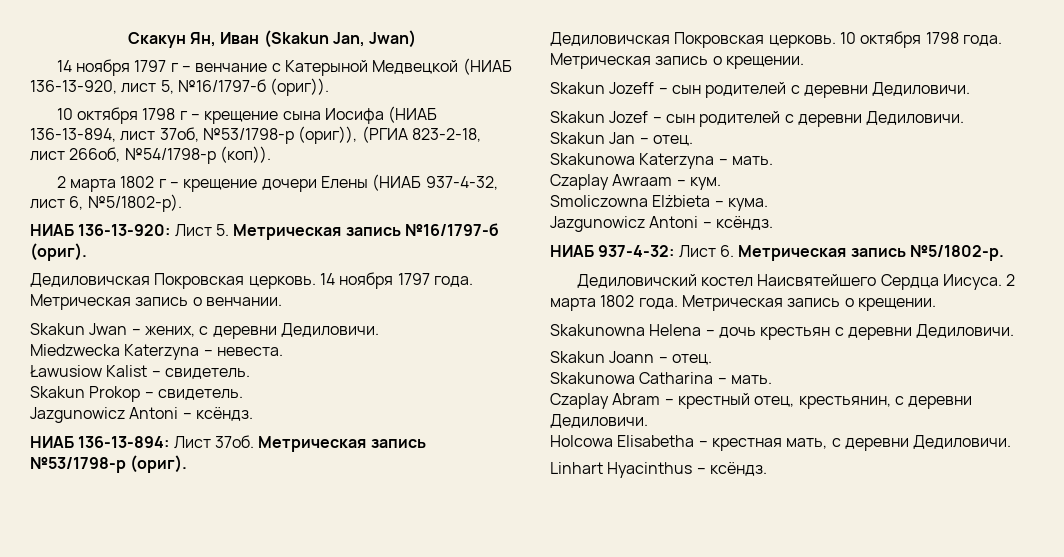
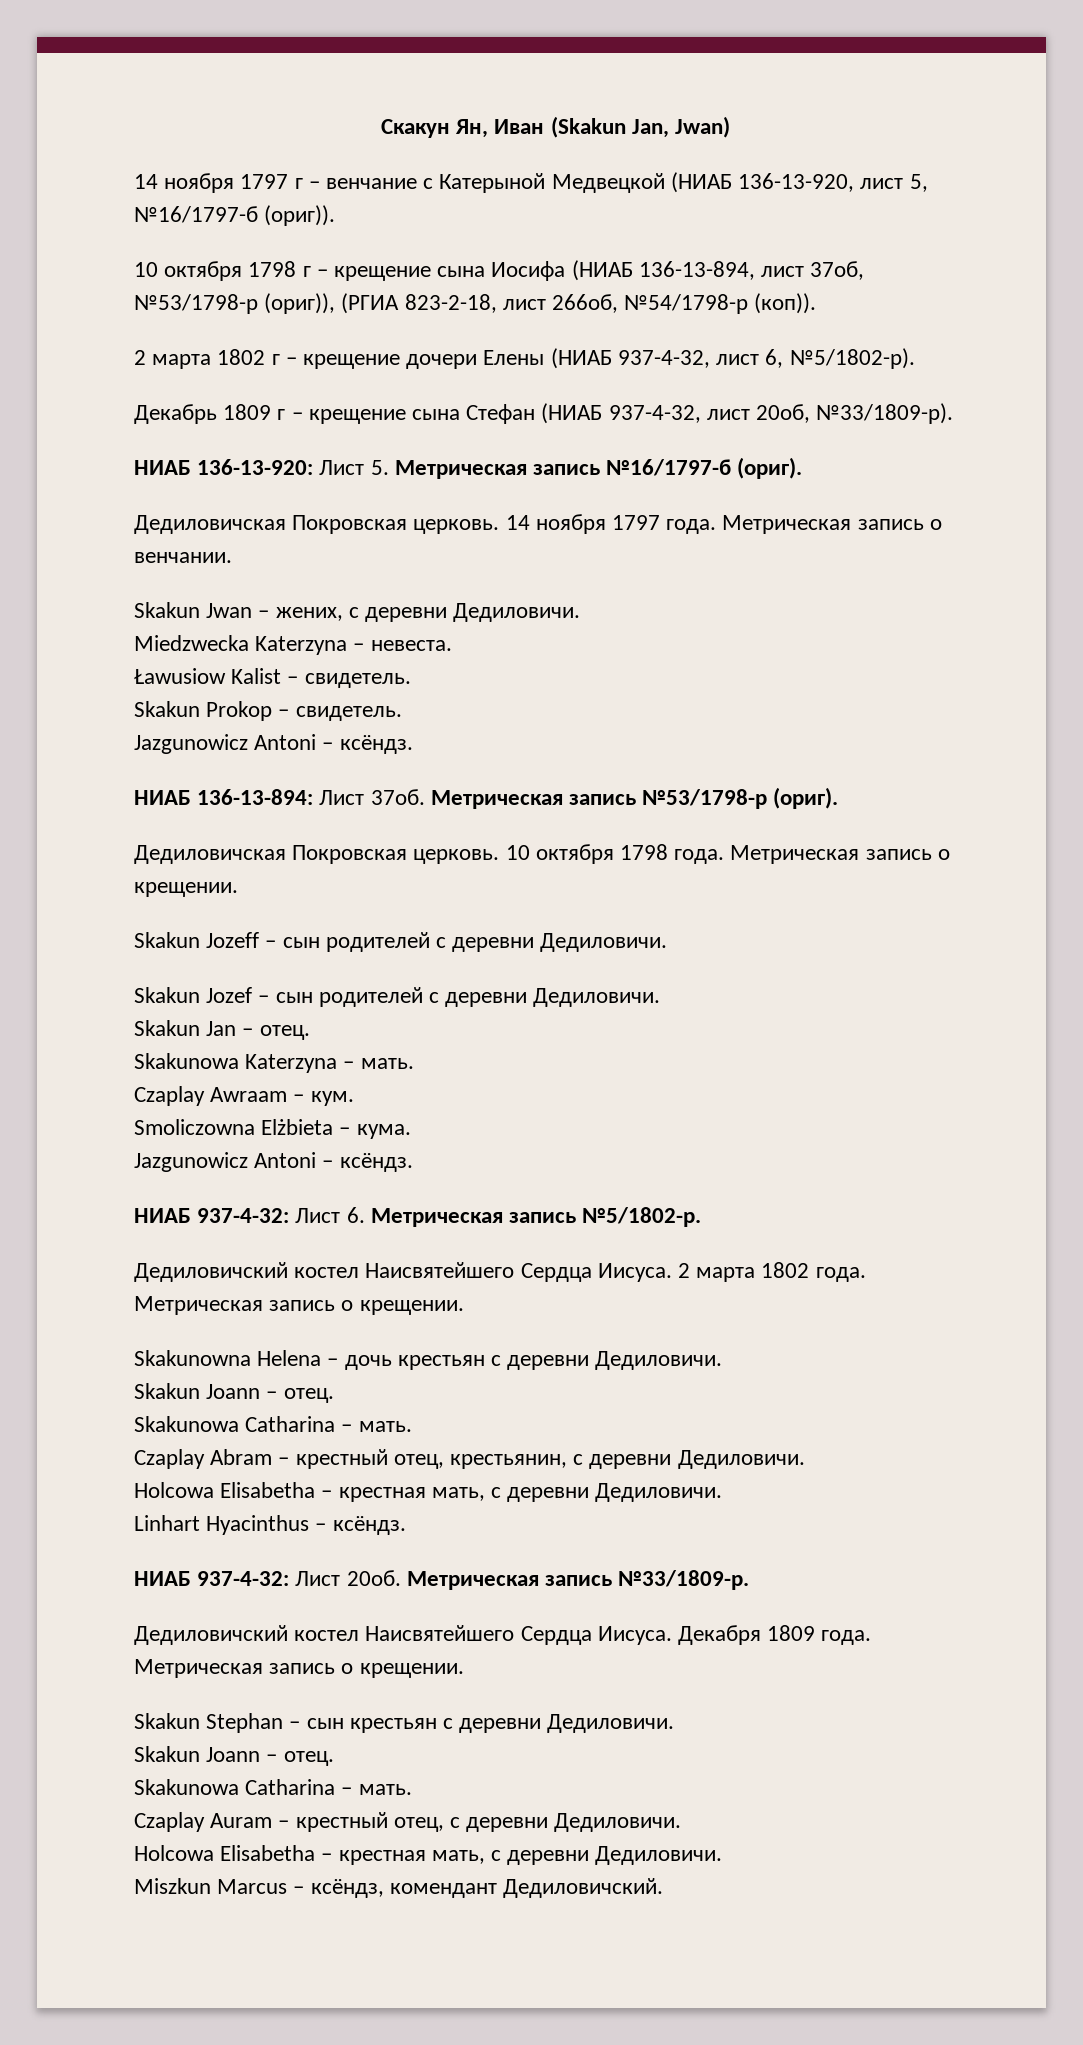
(182, 203) none -> [134,403,954,424] // Декабрь 1809 г – крещение сына Стефан (НИАБ 937-4-32, лист 20об, №33/1809-р).
(767, 469) none -> [134,1570,750,1590] [134,1625,872,1645] [134,1659,464,1678] [134,1713,675,1733] [134,1746,334,1766] [134,1779,412,1795] [134,1812,682,1832] [134,1845,723,1865] [134,1878,664,1898] // НИАБ 937-4-32: Лист 20об. Метрическая запись №33/1809-р. // Дедиловичский костел Наисвятейшего Сердца Иисуса. Декабря 1809 года. Метрическая запись о крещении. // Skakun Stephan – сын крестьян с деревни Дедиловичи. // Skakun Joann – отец. // Skakunowa Catharina – мать. // Czaplay Auram – крестный отец, с деревни Дедиловичи. // Holcowa Elisabetha – крестная мать, с деревни Дедиловичи. // Miszkun Marcus – ксёндз, комендант Дедиловичский.

